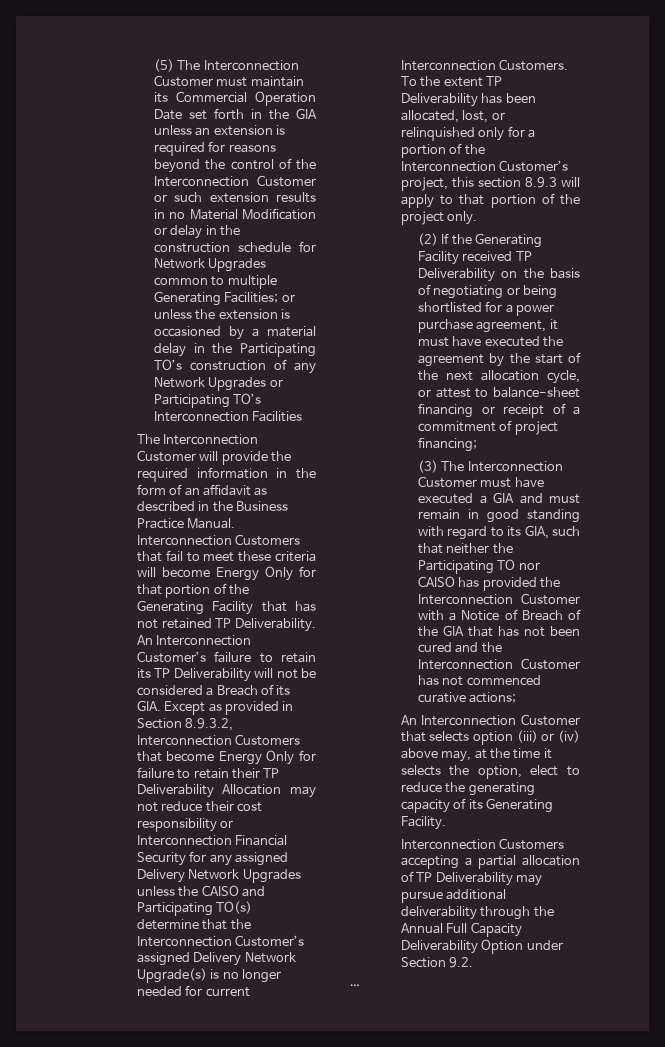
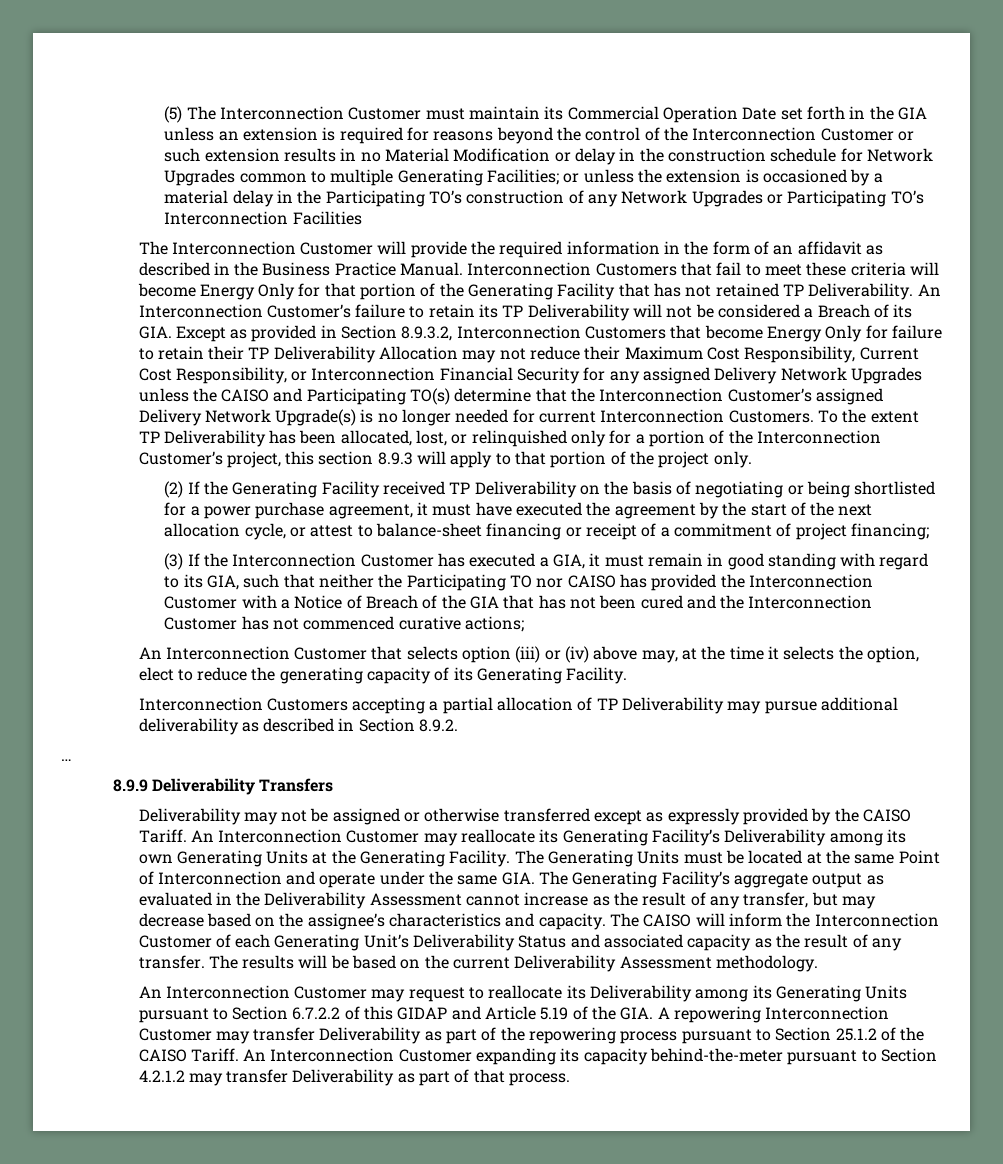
[236,802,262,812] [136,818,217,832] cost responsibility -> [624,346,919,363] [138,367,287,384] Maximum Cost Responsibility, Current Cost Responsibility,
[441,461,563,472] [418,476,544,488] [418,492,543,504] The Interconnection Customer must have executed a GIA and -> [187,553,601,569] If the Interconnection Customer has executed a GIA, it
[480,906,554,920] [400,922,522,937] [400,939,563,954] [400,957,474,968] [349,984,361,990] through the Annual Full Capacity Deliverability Option under Section 9.2. // … -> [241,718,459,732] [61,759,72,761] [112,778,334,795] [138,808,911,825] [138,829,907,846] [138,850,940,867] [138,871,884,888] [138,892,876,909] [138,913,939,930] [138,934,902,951] [138,955,819,972] [138,985,908,1002] [138,1006,890,1023] [138,1027,925,1044] [138,1048,938,1065] [138,1069,571,1086] as described in Section 8.9.2. // … // 8.9.9 Deliverability Transfers // Deliverability may not be assigned or otherwise transferred except as expressly provided by the CAISO Tariff. An Interconnection Customer may reallocate its Generating Facility’s Deliverability among its own Generating Units at the Generating Facility. The Generating Units must be located at the same Point of Interconnection and operate under the same GIA. The Generating Facility’s aggregate output as evaluated in the Deliverability Assessment cannot increase as the result of any transfer, but may decrease based on the assignee’s characteristics and capacity. The CAISO will inform the Interconnection Customer of each Generating Unit’s Deliverability Status and associated capacity as the result of any transfer. The results will be based on the current Deliverability Assessment methodology. // An Interconnection Customer may request to reallocate its Deliverability among its Generating Units pursuant to Section 6.7.2.2 of this GIDAP and Article 5.19 of the GIA. A repowering Interconnection Customer may transfer Deliverability as part of the repowering process pursuant to Section 25.1.2 of the CAISO Tariff. An Interconnection Customer expanding its capacity behind-the-meter pursuant to Section 4.2.1.2 may transfer Deliverability as part of that process.

